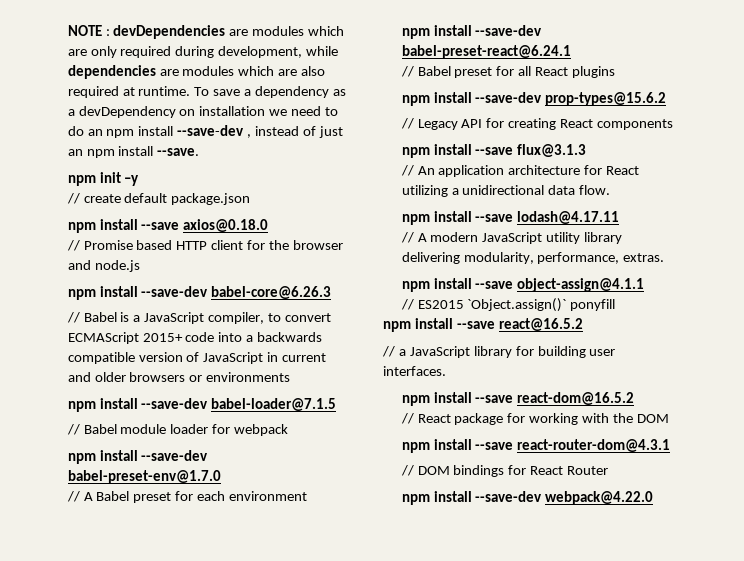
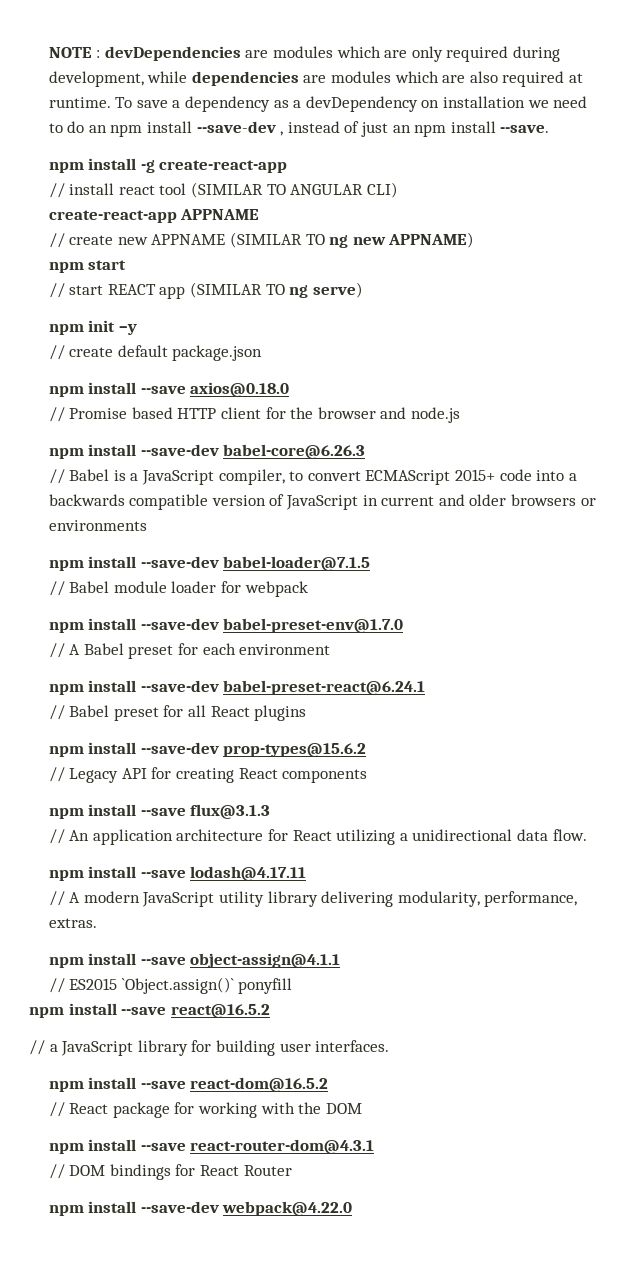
(200, 152) none -> [48,158,288,173] [48,182,398,198] [48,209,260,223] [48,232,475,248] [48,260,127,273] [48,282,363,299] // npm install -g create-react-app // // install react tool (SIMILAR TO ANGULAR CLI) // create-react-app APPNAME // // create new APPNAME (SIMILAR TO ng new APPNAME) // npm start // // start REACT app (SIMILAR TO ng serve)

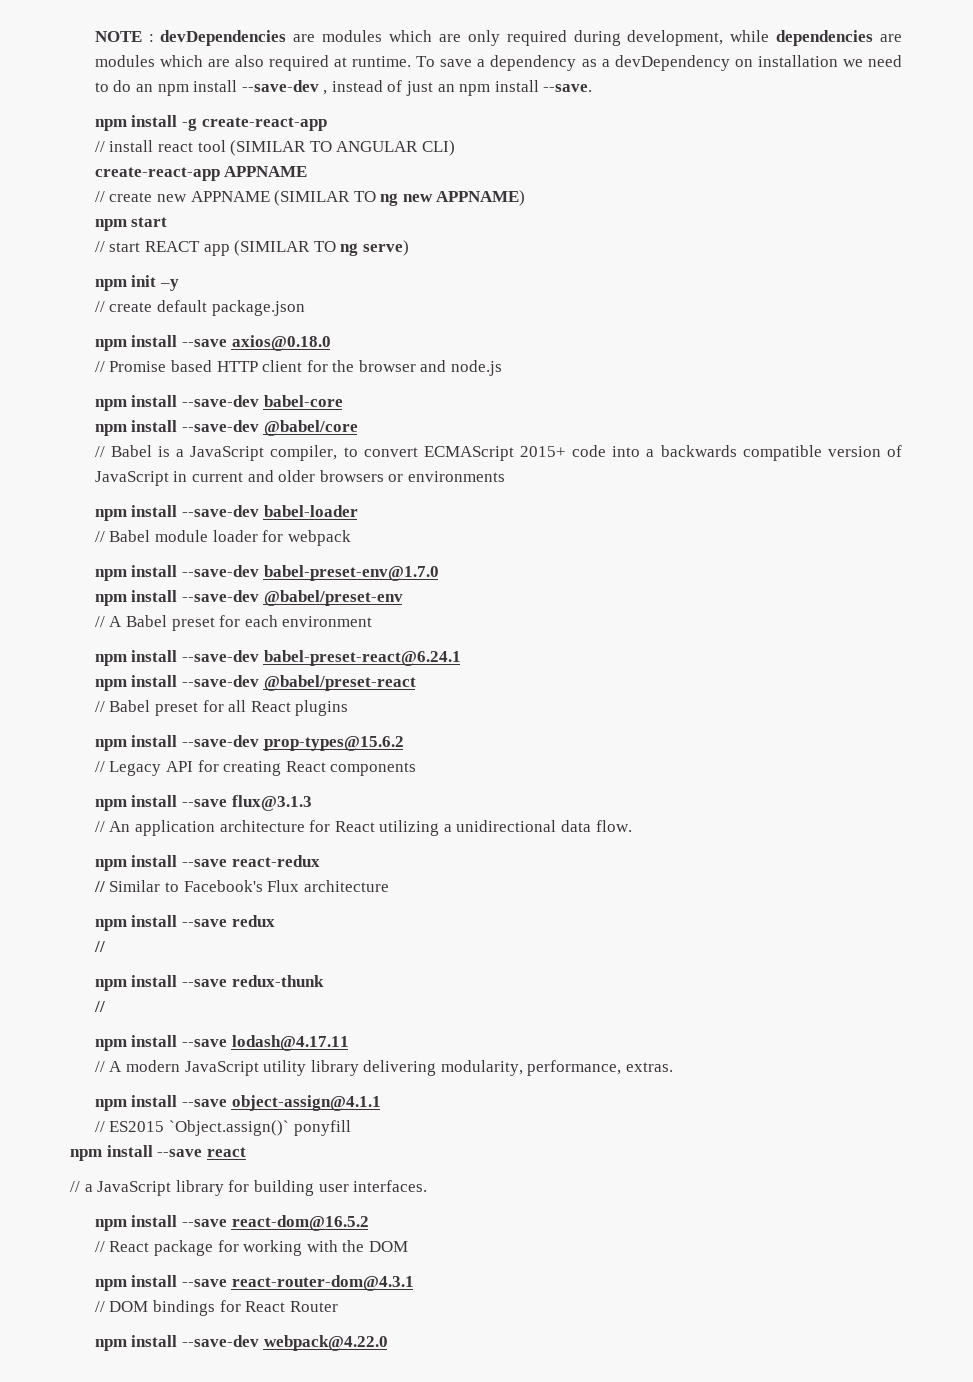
[223,444,366,459] babel-core@6.26.3 -> [263,395,343,407] [94,420,358,436] babel-core // npm install --save-dev @babel/core
[223,556,371,571] babel-loader@7.1.5 -> [263,505,358,517] babel-loader
(404, 625) none -> [94,590,403,606] // npm install --save-dev @babel/preset-env
(426, 687) none -> [94,675,416,691] // npm install --save-dev @babel/preset-react
(587, 835) none -> [94,855,320,871] [93,880,389,892] [94,915,275,931] [93,941,105,952] [94,975,324,991] [93,1001,105,1012] // npm install --save react-redux // // Similar to Facebook's Flux architecture // npm install --save redux // // // npm install --save redux-thunk // //
[170,1004,270,1018] react@16.5.2 -> [206,1147,246,1157] react

